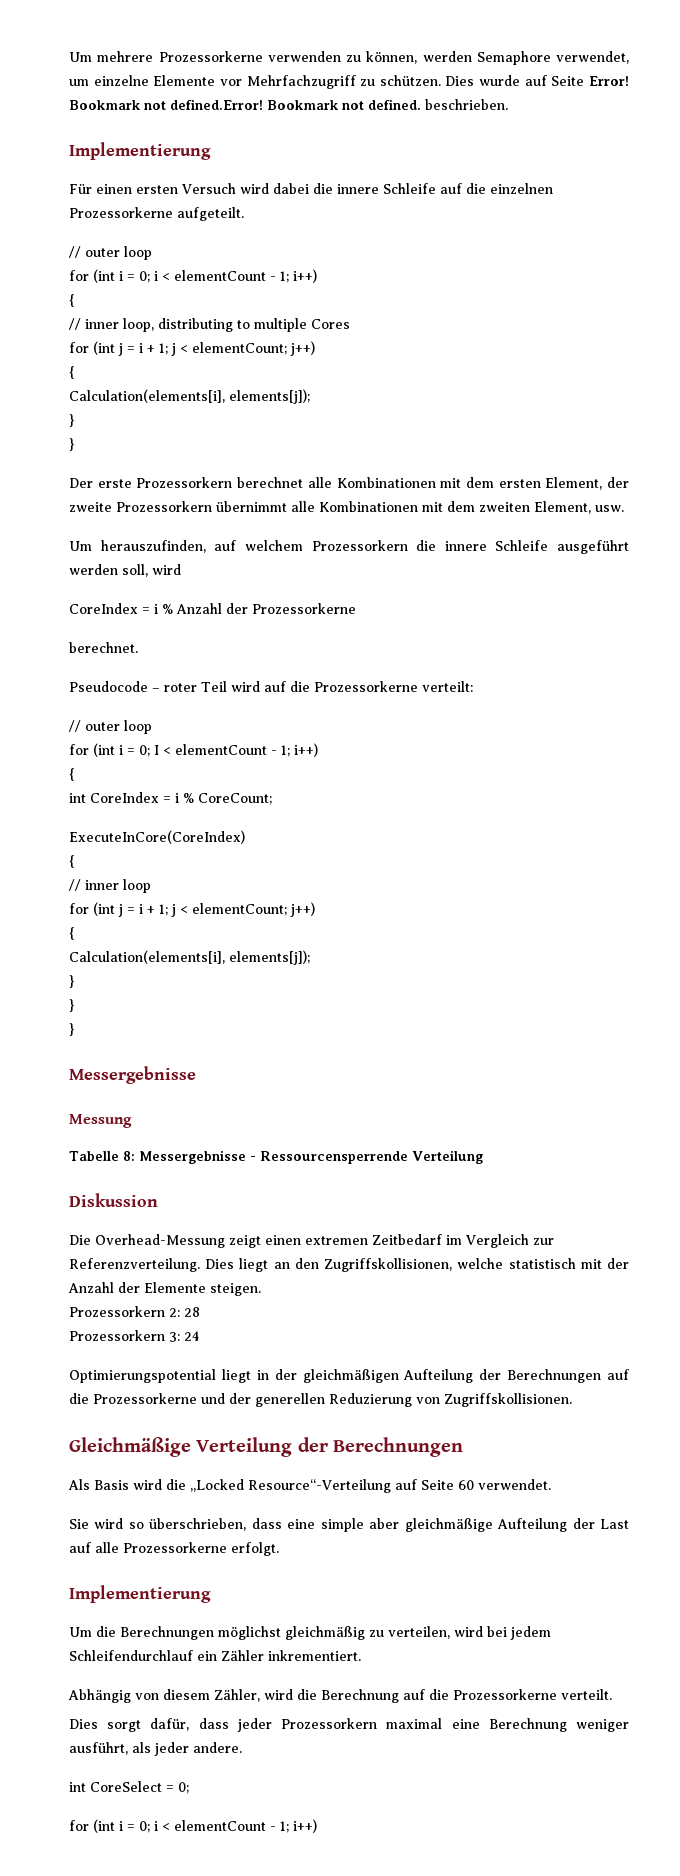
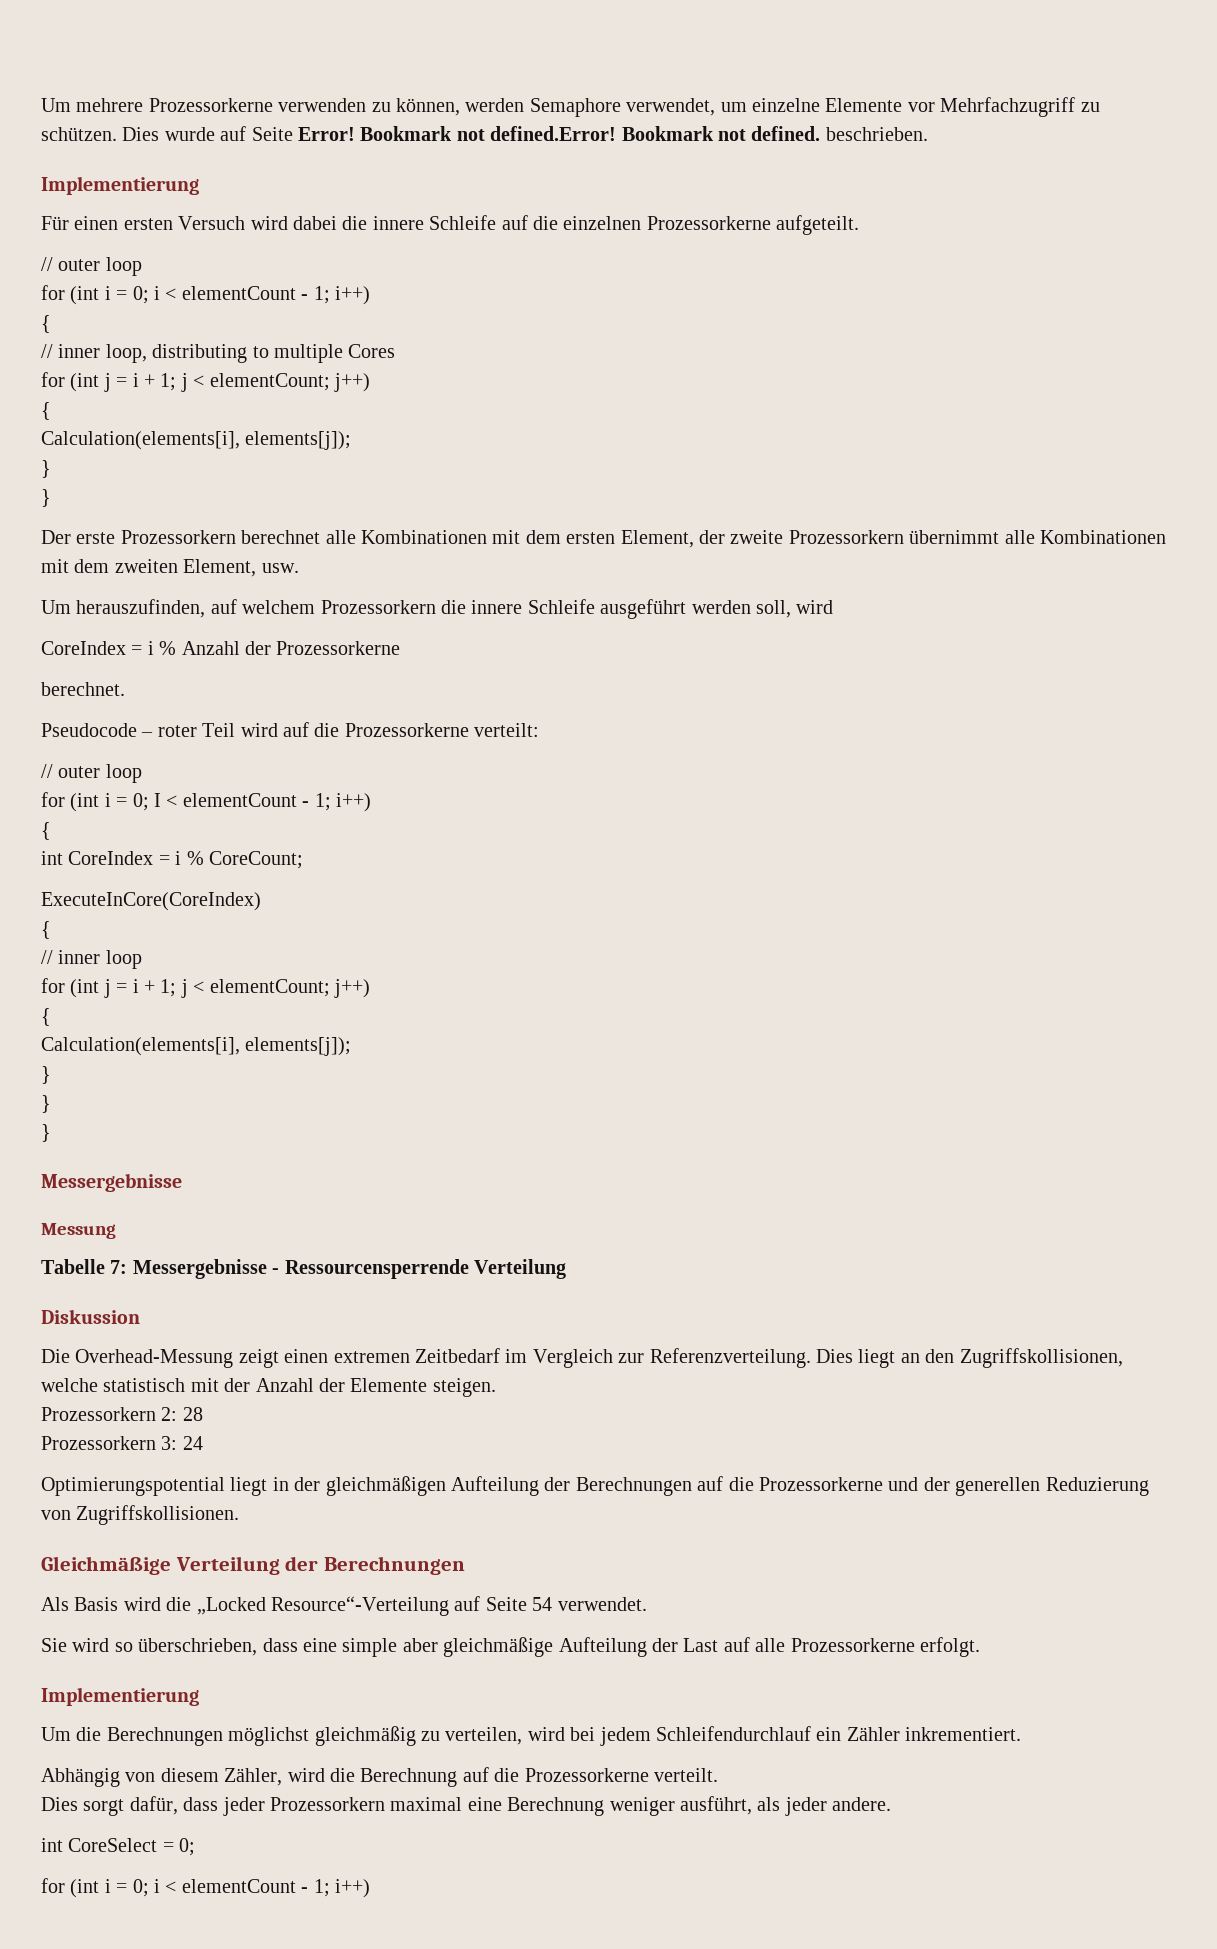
[122,1151,135,1161] 8: -> [110,1260,128,1274] 7:
[458,1480,474,1490] 60 -> [532,1597,553,1611] 54

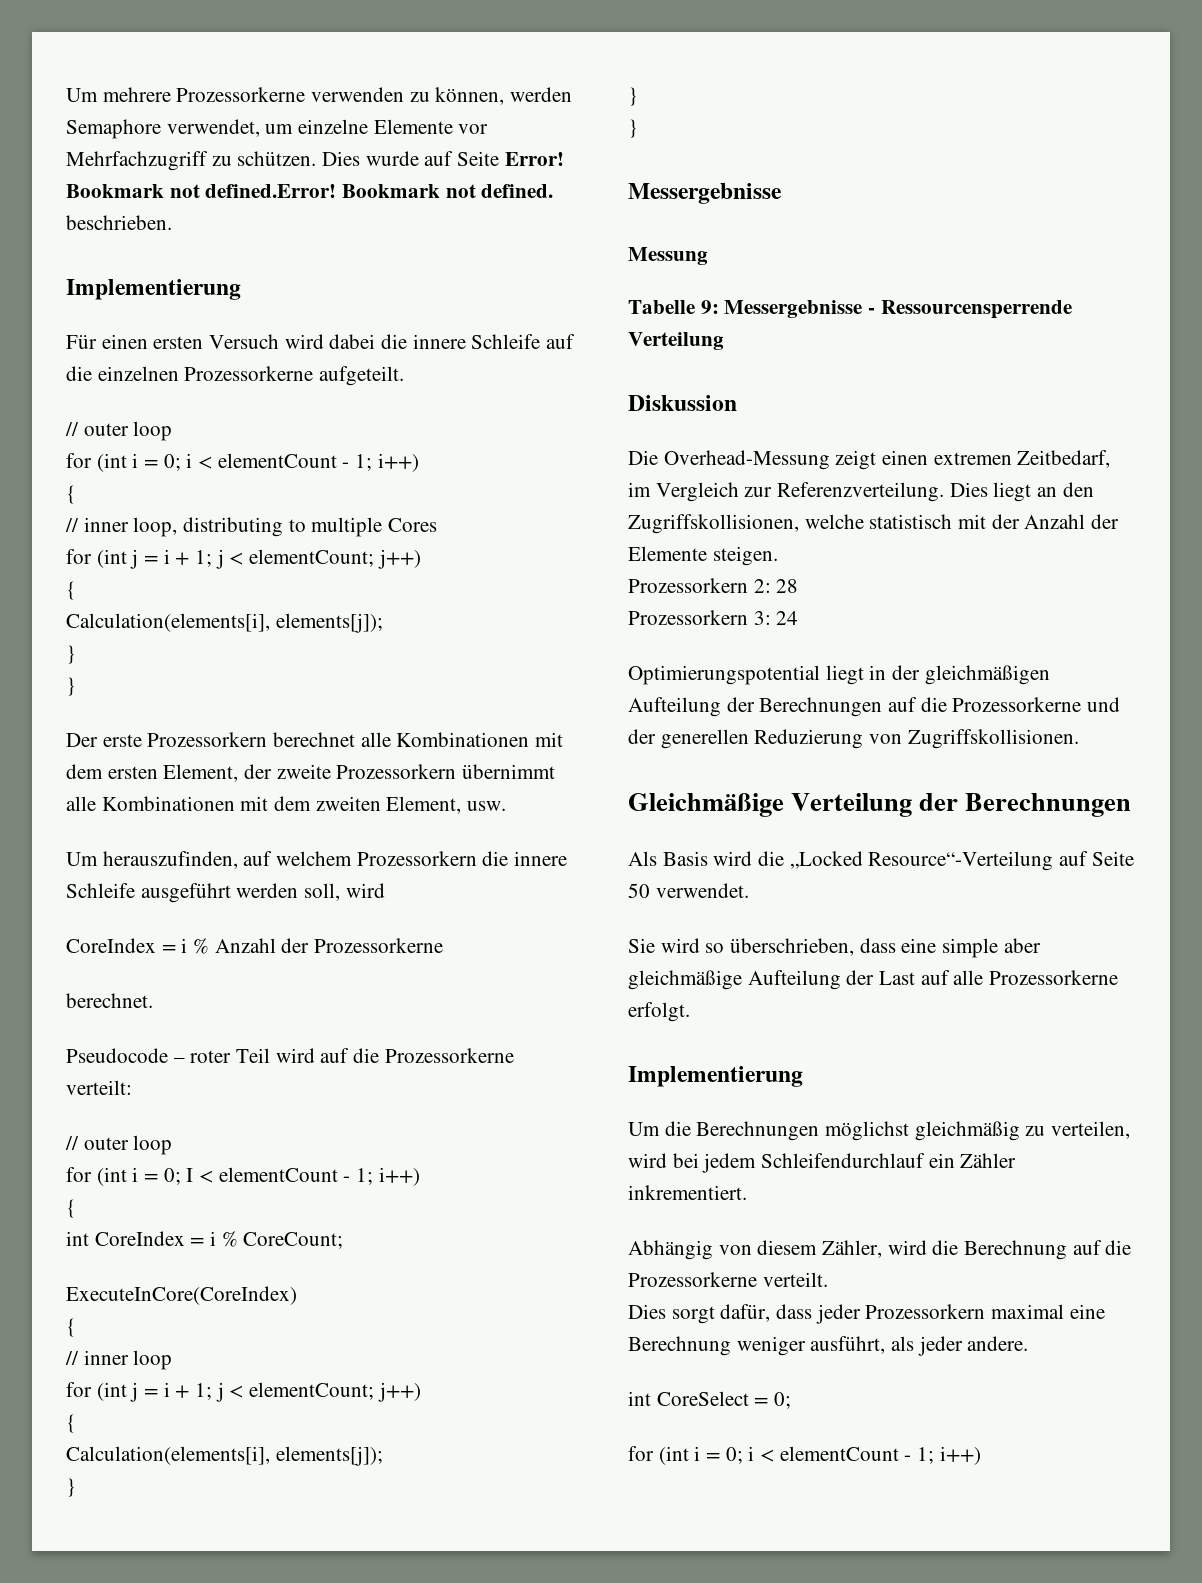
[110,1260,128,1274] 7: -> [700,300,719,314] 9:
[415,1348,500,1363] Zeitbedarf -> [1017,450,1111,468] Zeitbedarf,
[532,1597,553,1611] 54 -> [628,883,650,898] 50

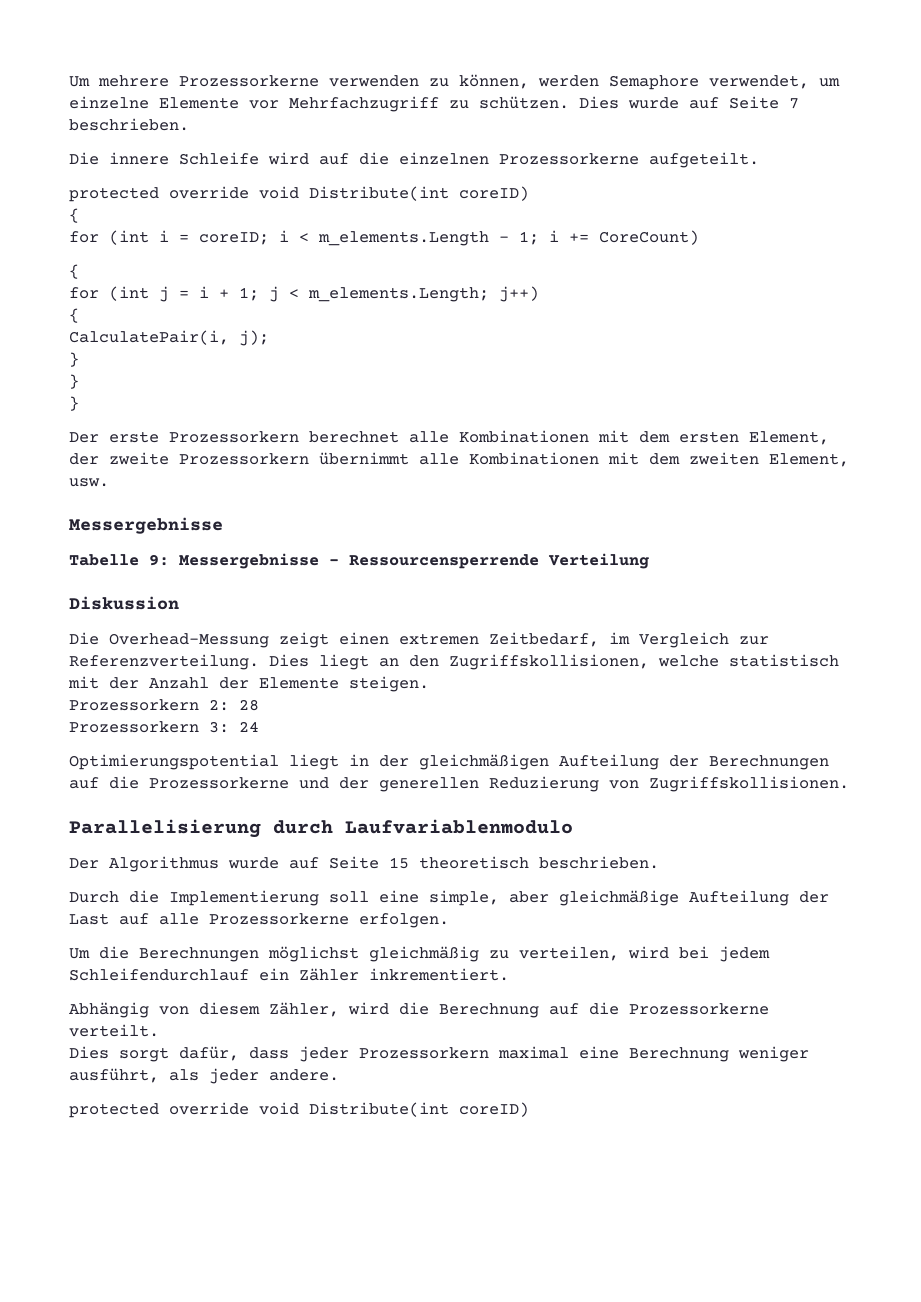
[504,152,564,166] [66,184,554,198] [66,215,172,230] [66,279,241,300] [66,334,541,349] Error! Bookmark not defined.Error! Bookmark not defined. beschrieben. // Implementierung // Für einen ersten Versuch wird dabei die innere Schleife -> [789,98,799,109] [69,118,189,131] [69,152,309,165] 7 beschrieben. // Die innere Schleife wird
[65,421,173,441] [66,453,419,472] [66,485,76,504] [65,517,438,537] [66,549,421,569] [66,581,76,600] [66,613,383,633] // outer loop // for (int i = 0; i < elementCount - 1; i++) // { // // inner loop, distributing to multiple Cores // for (int j = i + 1; j < elementCount; j++) // { // Calculation(elements[i], elements[j]); -> [69,186,529,202] [69,208,79,223] [69,230,699,246] [69,264,79,279] [69,286,539,302] [69,308,79,323] [69,330,269,346] [69,352,79,367] protected override void Distribute(int coreID) // { // for (int i = coreID; i < m_elements.Length - 1; i += CoreCount) // { // for (int j = i + 1; j < m_elements.Length; j++) // { // CalculatePair(i, j); // }
[66,851,568,869] [66,883,385,903] [66,938,444,954] [66,993,153,1008] [66,1048,514,1063] [66,1080,132,1095] [65,1135,173,1155] [66,1167,420,1186] [66,1199,76,1218] [66,1231,344,1249] [66,1286,297,1305] [66,1318,76,1337] [65,1350,173,1370] [66,1382,421,1402] [66,1414,76,1433] [66,1446,383,1466] [66,1478,76,1497] [628,87,638,106] [628,119,638,138] [628,183,782,204] [628,247,708,265] // Um herauszufinden, auf welchem Prozessorkern die innere Schleife ausgeführt werden soll, wird // CoreIndex = i % Anzahl der Prozessorkerne // berechnet. // Pseudocode – roter Teil wird auf die Prozessorkerne verteilt: // // outer loop // for (int i = 0; I < elementCount - 1; i++) // { // int CoreIndex = i % CoreCount; // ExecuteInCore(CoreIndex) // { // // inner loop // for (int j = i + 1; j < elementCount; j++) // { // Calculation(elements[i], elements[j]); // } // } // } // Messergebnisse // Messung -> [69,517,223,534] // Messergebnisse
[628,793,1132,817] [628,851,1134,871] [628,883,749,898] [628,938,999,958] Gleichmäßige Verteilung der Berechnungen // Als Basis wird die „Locked Resource“-Verteilung auf Seite 50 verwendet. // Sie wird so überschrieben, dass eine simple -> [69,819,573,838] [69,856,659,872] [69,890,499,906] Parallelisierung durch Laufvariablenmodulo // Der Algorithmus wurde auf Seite 15 theoretisch beschrieben. // Durch die Implementierung soll eine simple,
[628,1002,690,1022] [628,1066,803,1087] erfolgt. // Implementierung -> [359,913,449,928] erfolgen.
[628,1391,792,1409] [628,1446,981,1465] int CoreSelect = 0; // for (int i = 0; i < elementCount - 1; i++) -> [69,1102,529,1118] protected override void Distribute(int coreID)

